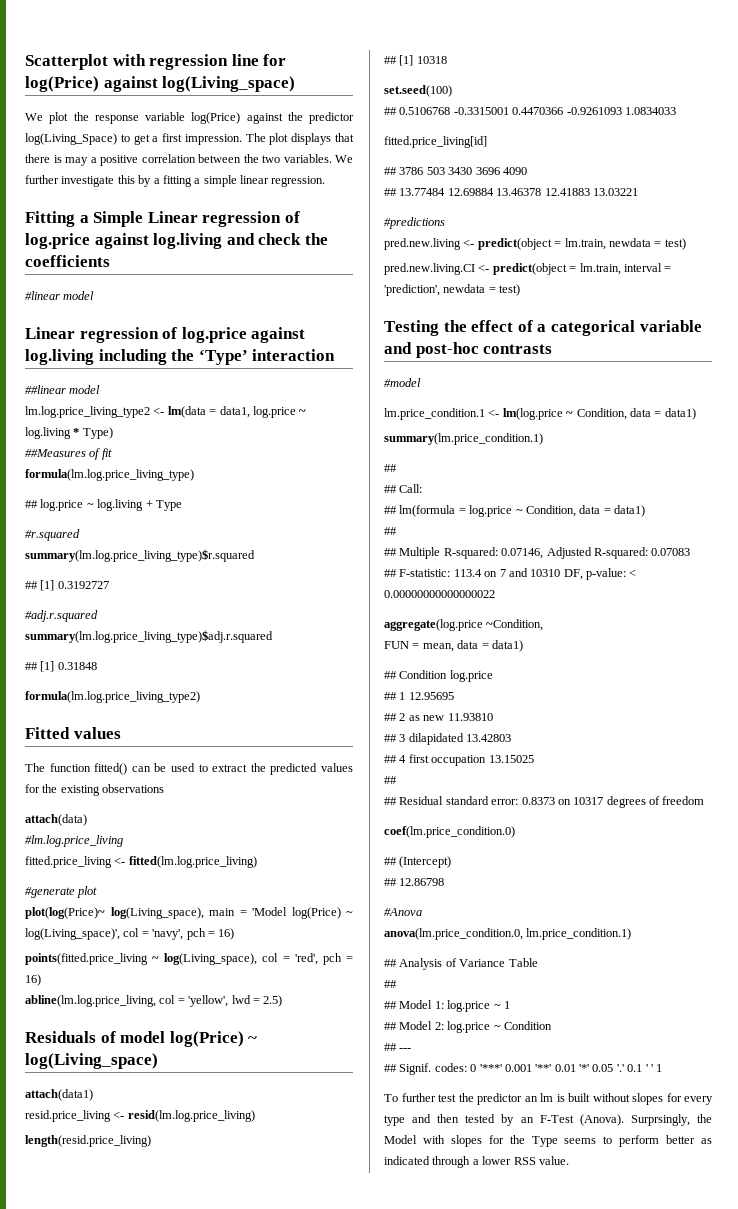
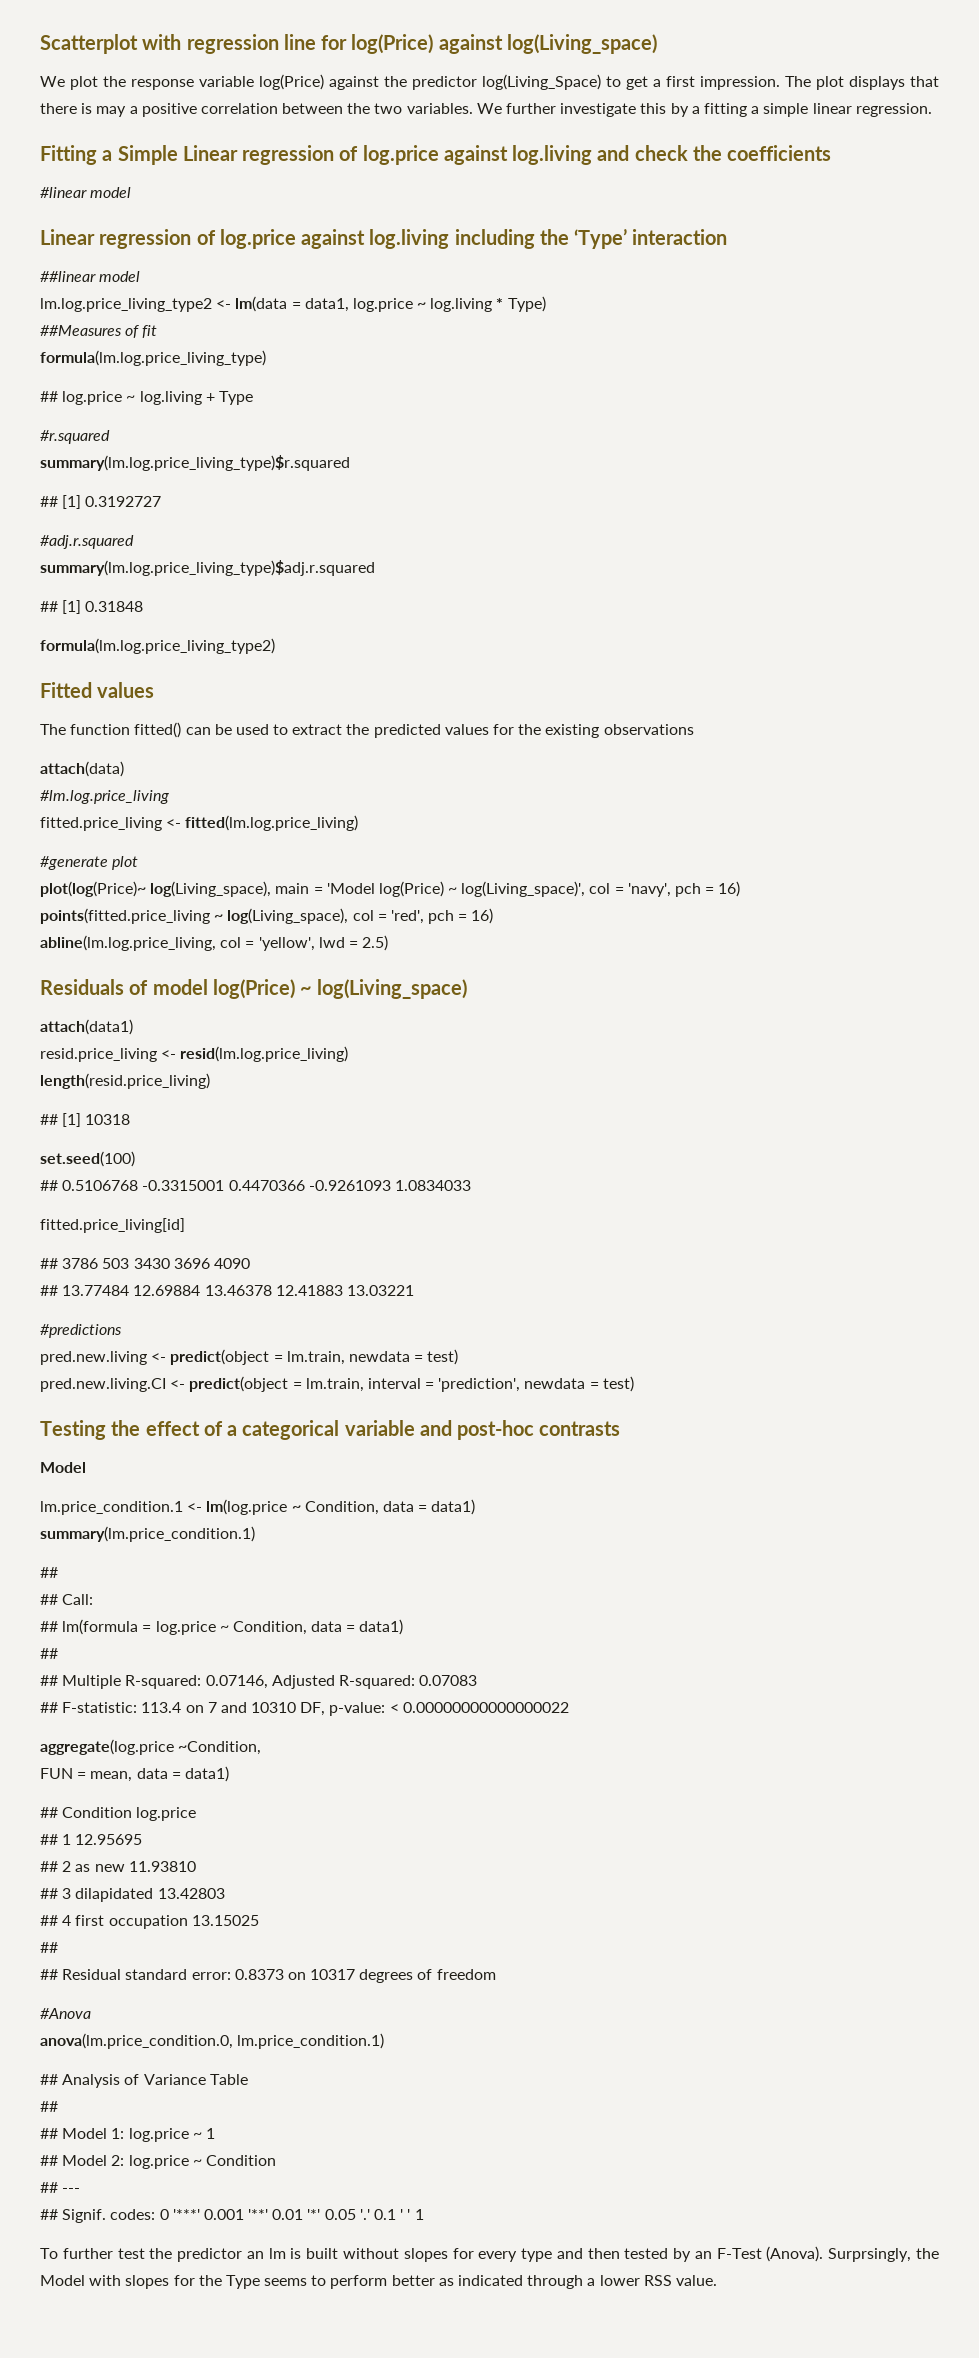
[384,378,421,387] #model -> [40,1462,86,1473] Model
[384,826,515,838] [384,856,452,868] [384,878,445,886] // coef(lm.price_condition.0) // ## (Intercept) // ## 12.86798 -> (496, 1974) none

